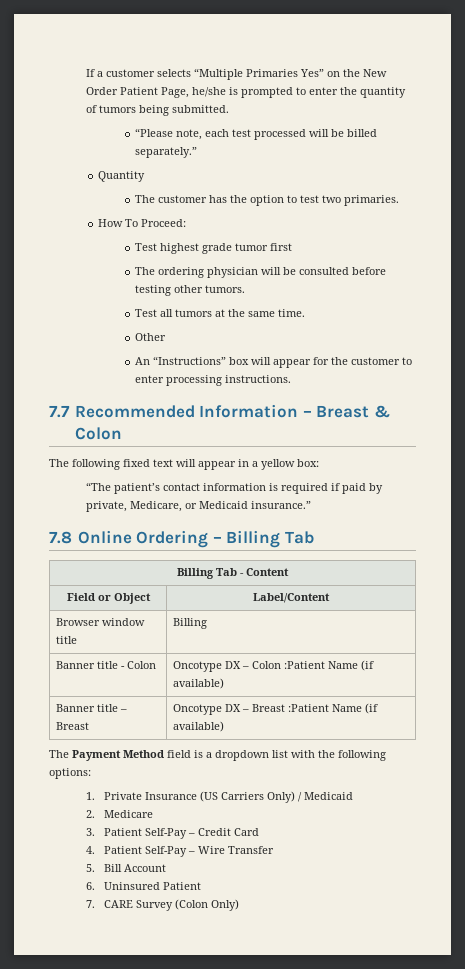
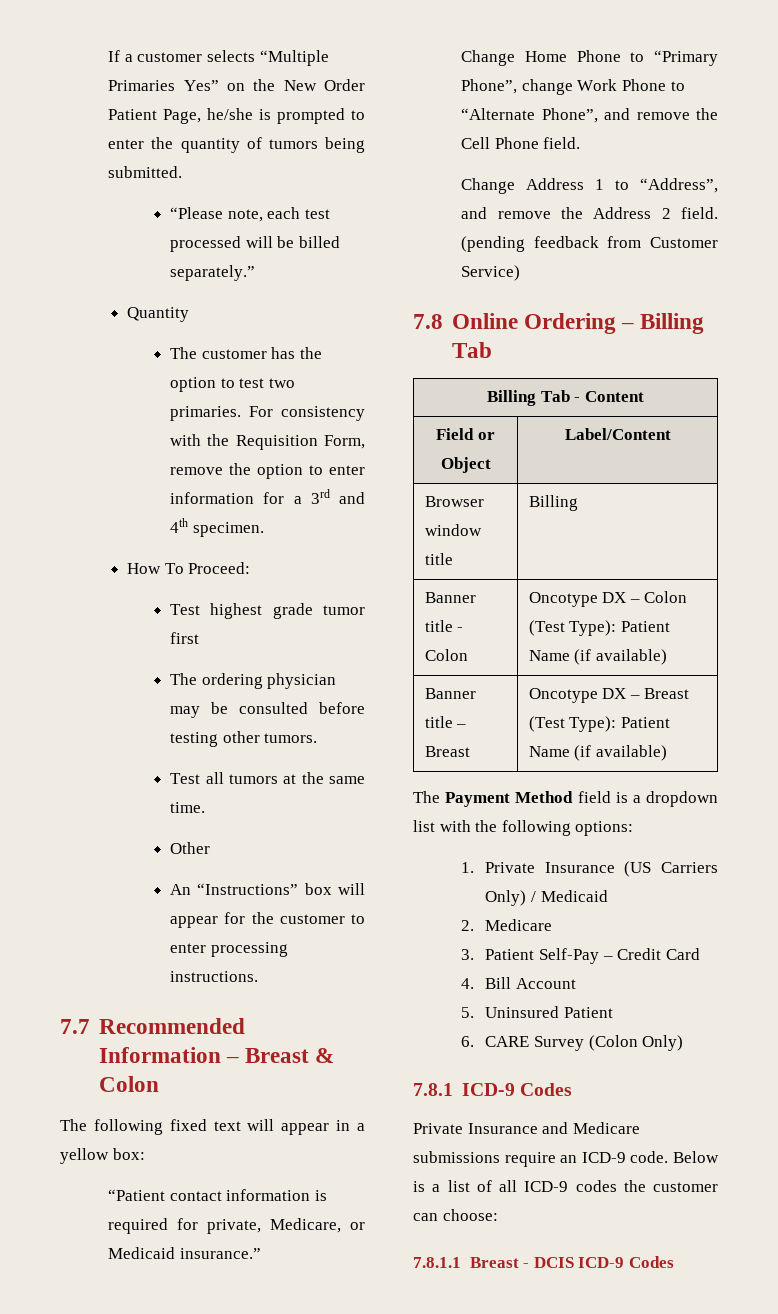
(400, 200) none -> [249,406,365,421] [170,434,365,450] [170,463,365,479] [170,489,365,504] [170,518,264,537] For consistency with the Requisition Form, remove the option to enter information for a 3rd and 4th specimen.
[261,267,282,275] will -> [170,706,201,718] may
[85,482,160,494] “The patient’s -> [108,1189,166,1201] “Patient
[330,483,383,494] if paid by -> [177,1218,199,1230] for
(311, 505) none -> [461,50,718,66] [461,79,685,95] [461,108,718,123] [461,137,581,149] [461,178,718,194] [461,207,718,219] [461,236,718,252] [461,265,521,281] // Change Home Phone to “Primary Phone”, change Work Phone to “Alternate Phone”, and remove the Cell Phone field. // Change Address 1 to “Address”, and remove the Address 2 field. (pending feedback from Customer Service)
[284,661,326,669] :Patient -> [528,620,670,636] (Test Type): Patient
[288,704,330,712] :Patient -> [528,716,670,732] (Test Type): Patient
[104,846,275,857] [85,864,95,872] Patient Self-Pay – Wire Transfer // 5. -> (475, 983) none
[85,882,95,890] 6. -> [461,1007,475,1018] 5.
[85,900,95,908] 7. -> [461,1036,475,1047] 6.
(240, 905) none -> [413,1083,572,1096] [413,1122,640,1134] [413,1151,719,1167] [413,1180,718,1192] [413,1209,498,1221] [413,1256,674,1268] // 7.8.1 ICD-9 Codes // Private Insurance and Medicare submissions require an ICD-9 code. Below is a list of all ICD-9 codes the customer can choose: // 7.8.1.1 Breast - DCIS ICD-9 Codes

